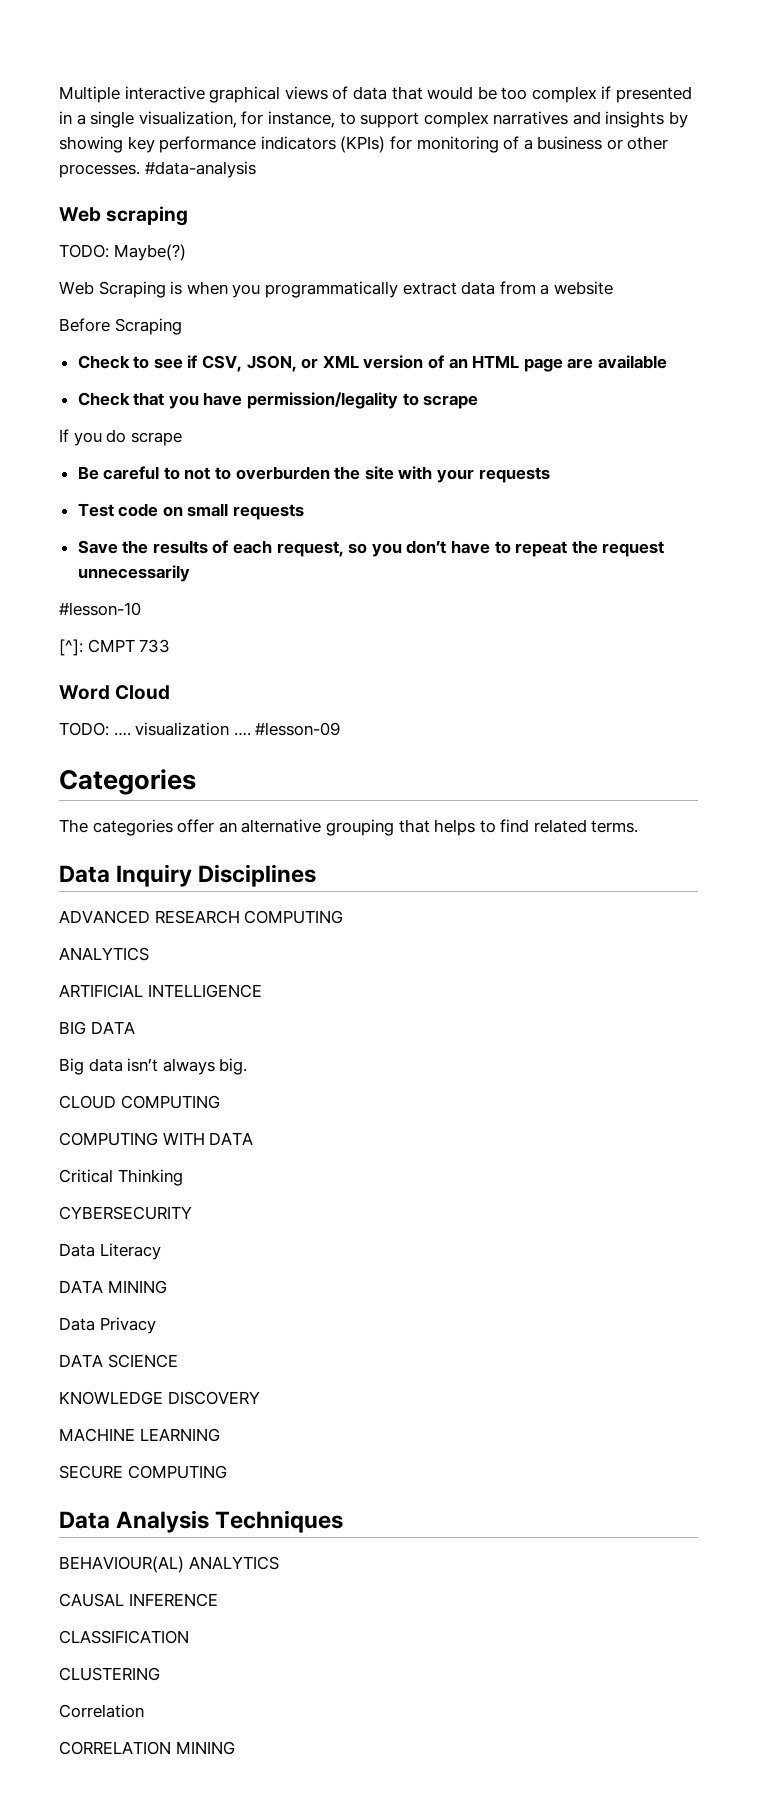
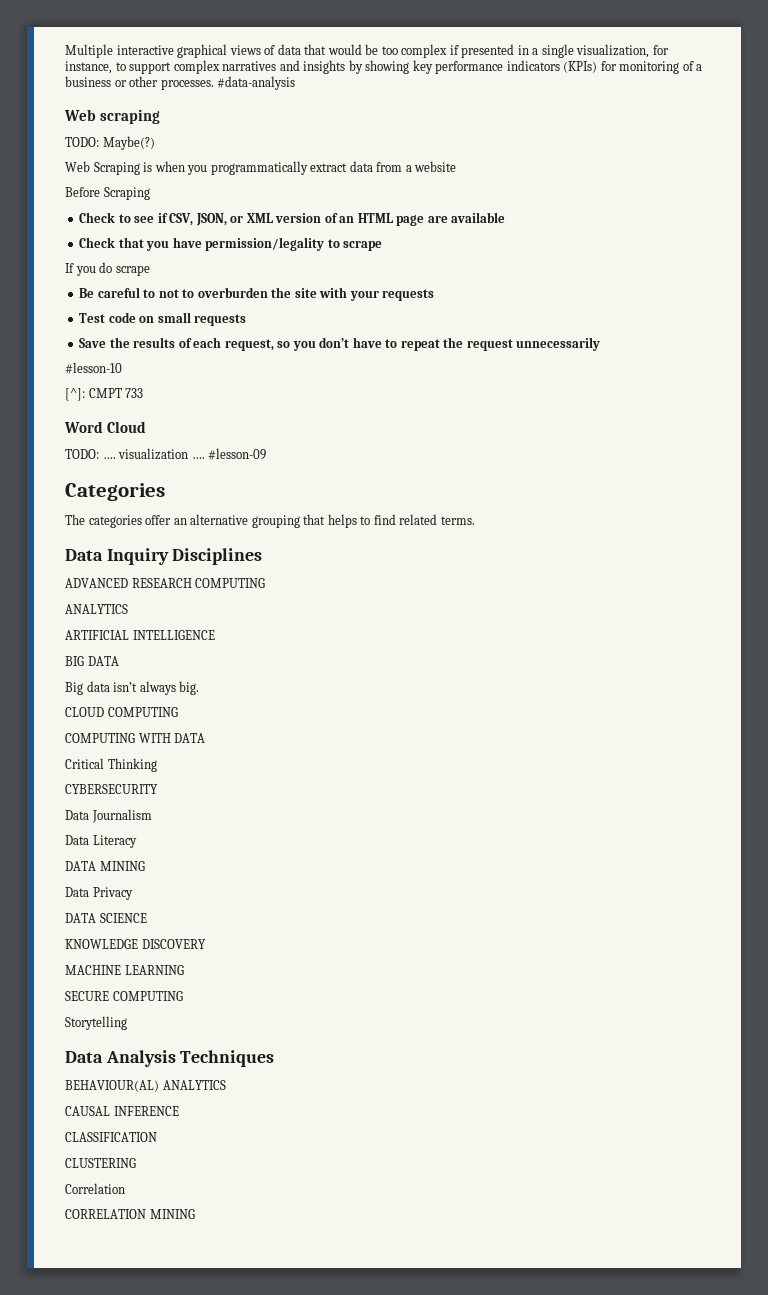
(192, 1213) none -> [65,809,152,823] // Data Journalism
(227, 1472) none -> [65,1016,127,1030] // Storytelling

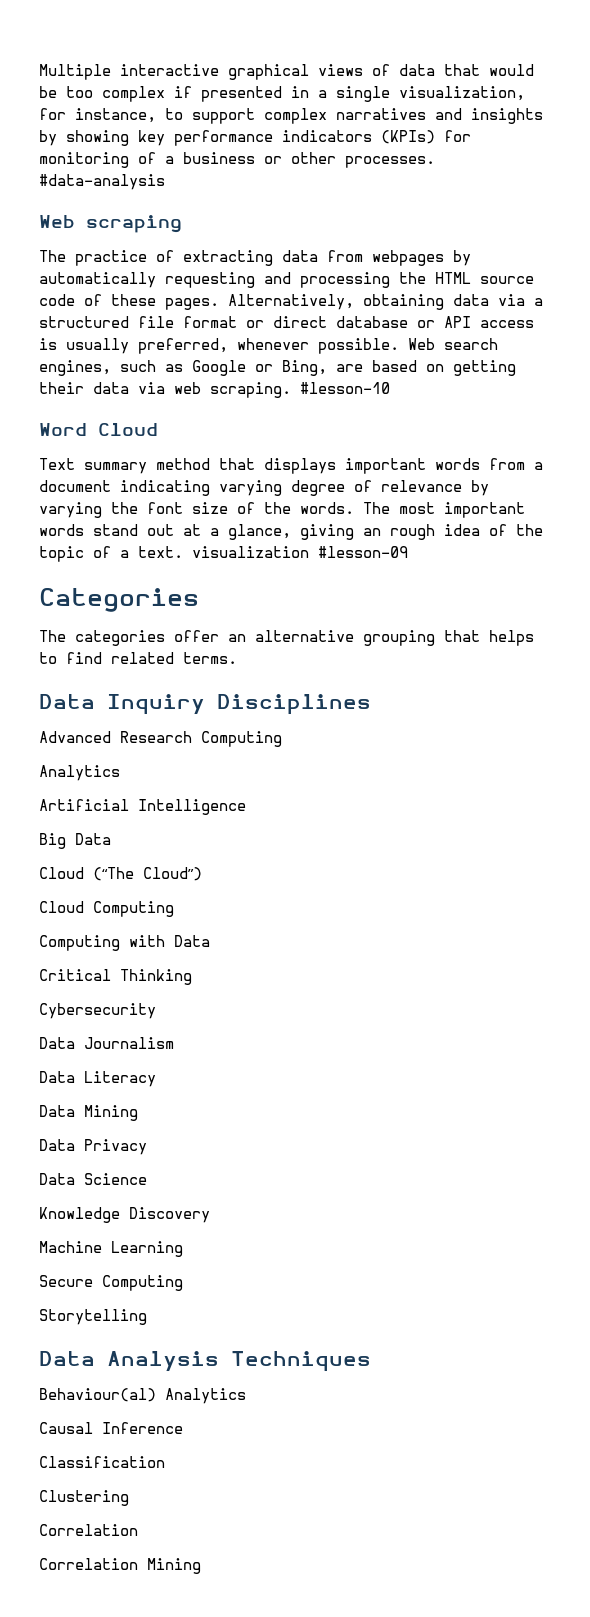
[65,136,155,150] [65,161,457,175] [65,187,150,200] [79,212,506,226] [79,237,383,251] [65,262,150,276] [79,287,435,301] [79,312,247,326] [79,337,601,351] [65,362,122,374] [65,388,144,401] [64,421,147,433] [65,448,205,460] TODO: Maybe(?) // Web Scraping is when you programmatically extract data from a website // Before Scraping // Check to see if CSV, JSON, or XML version of an HTML page are available // Check that you have permission/legality to scrape // If you do scrape // Be careful to not to overburden the site with your requests // Test code on small requests // Save the results of each request, so you don’t have to repeat the request unnecessarily // #lesson-10 // [^]: CMPT 733 // Word Cloud // TODO: …. visualization …. -> [39,250,471,266] [39,272,534,288] [39,294,543,310] [39,316,534,328] [39,338,498,354] [39,360,516,376] [39,382,390,398] [39,423,158,436] [39,458,543,474] [39,480,489,496] [39,502,525,518] [39,524,543,540] [39,546,309,562] The practice of extracting data from webpages by automatically requesting and processing the HTML source code of these pages. Alternatively, obtaining data via a structured file format or direct database or API access is usually preferred, whenever possible. Web search engines, such as Google or Bing, are based on getting their data via web scraping. #lesson-10 // Word Cloud // Text summary method that displays important words from a document indicating varying degree of relevance by varying the font size of the words. The most important words stand out at a glance, giving an rough idea of the topic of a text. visualization
[65,578,266,588] [65,604,128,614] [65,630,215,640] [65,656,119,666] [65,681,200,695] [65,707,178,717] [65,733,206,743] ADVANCED RESEARCH COMPUTING // ANALYTICS // ARTIFICIAL INTELLIGENCE // BIG DATA // Big data isn’t always big. // CLOUD COMPUTING // COMPUTING WITH DATA -> [39,731,282,747] [39,765,120,781] [39,799,246,815] [39,833,111,849] [39,867,202,881] [39,901,174,917] [39,935,210,951] Advanced Research Computing // Analytics // Artificial Intelligence // Big Data // Cloud (“The Cloud”) // Cloud Computing // Computing with Data
[65,784,158,794] CYBERSECURITY -> [39,1003,156,1019] Cybersecurity
[65,861,145,871] DATA MINING -> [39,1105,138,1121] Data Mining
[65,913,147,923] [65,939,206,949] [65,965,184,975] [65,991,183,1001] [65,1016,127,1030] [65,1050,275,1067] [65,1080,226,1092] [65,1106,179,1116] [65,1132,157,1142] [65,1158,136,1168] DATA SCIENCE // KNOWLEDGE DISCOVERY // MACHINE LEARNING // SECURE COMPUTING // Storytelling // Data Analysis Techniques // BEHAVIOUR(AL) ANALYTICS // CAUSAL INFERENCE // CLASSIFICATION // CLUSTERING -> [39,1173,147,1185] [39,1207,210,1223] [39,1241,183,1257] [39,1275,183,1291] [39,1309,147,1325] [39,1351,371,1372] [39,1388,246,1404] [39,1422,183,1434] [39,1456,165,1468] [39,1490,129,1506] Data Science // Knowledge Discovery // Machine Learning // Secure Computing // Storytelling // Data Analysis Techniques // Behaviour(al) Analytics // Causal Inference // Classification // Clustering
[65,1209,195,1219] CORRELATION MINING -> [39,1558,201,1574] Correlation Mining

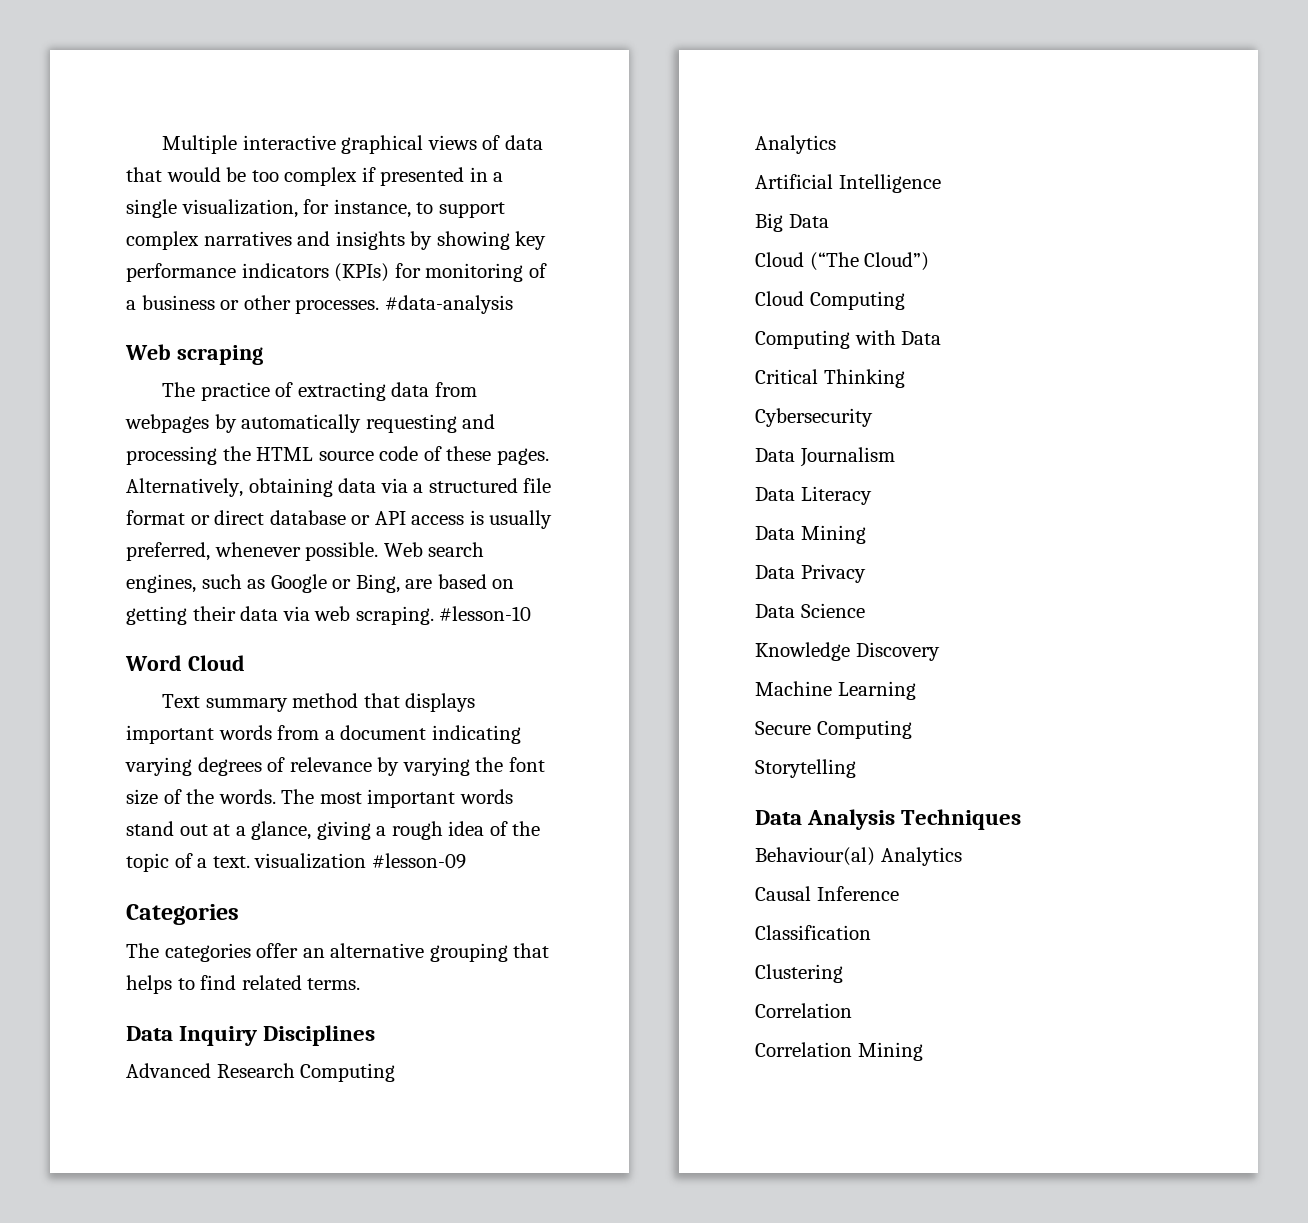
[291,480,345,496] degree -> [197,757,262,776] degrees
[363,528,381,536] an -> [376,826,387,836] a

